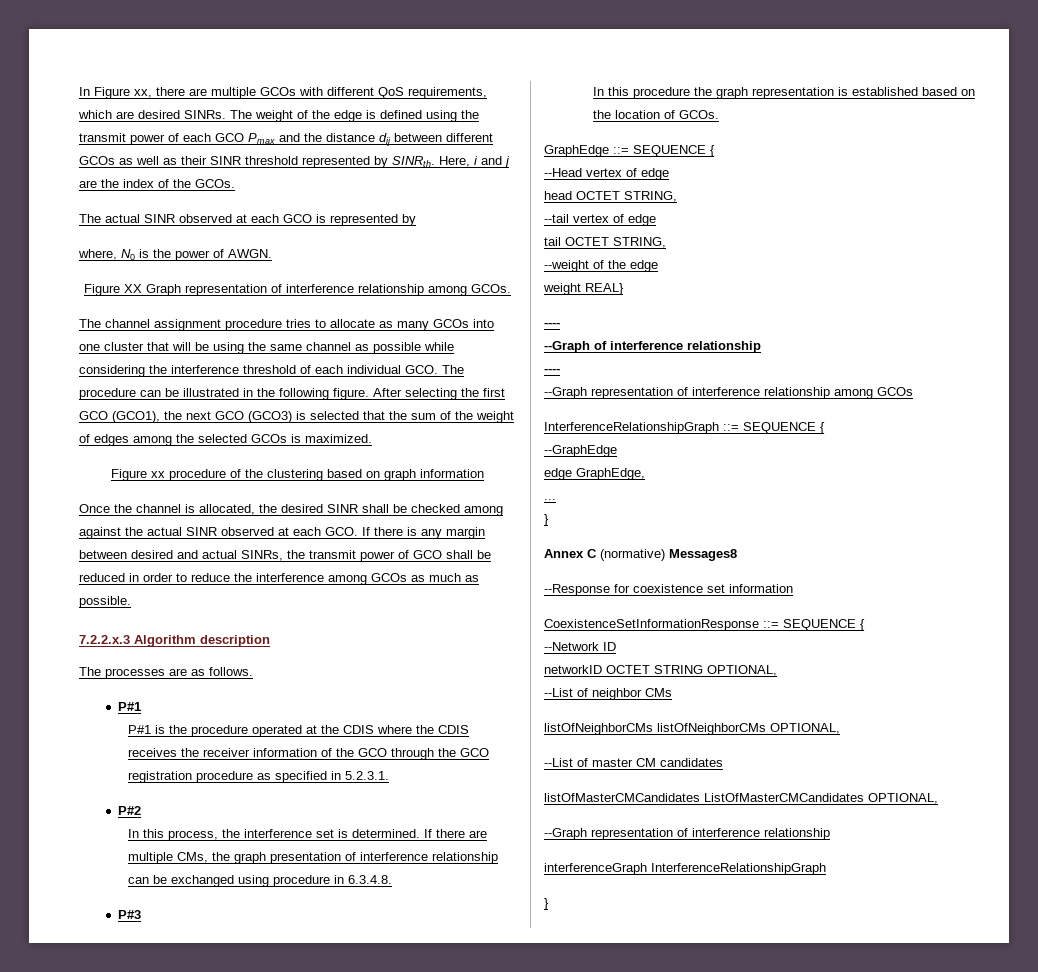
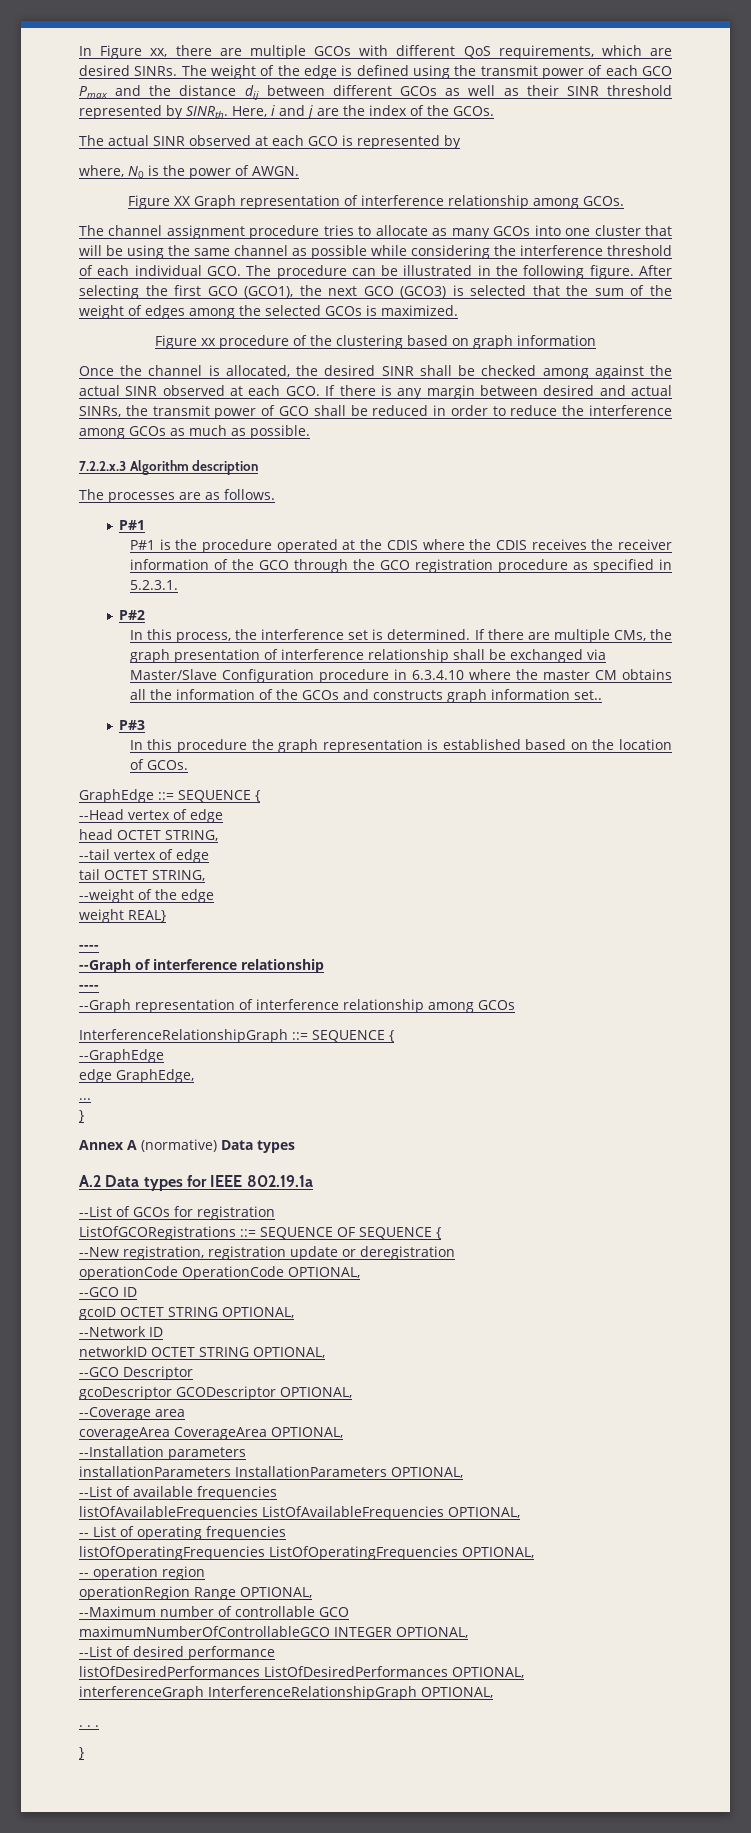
[127,877,149,884] can -> [452,649,485,660] shall
[237,875,392,887] using procedure in 6.3.4.8. -> [586,649,606,660] [129,669,672,683] [129,689,602,703] via Master/Slave Configuration procedure in 6.3.4.10 where the master CM obtains all the information of the GCOs and constructs graph information set..
[587,549,737,561] [544,584,793,596] [544,619,865,631] C (normative) Messages8 // --Response for coexistence set information // CoexistenceSetInformationResponse ::= SEQUENCE { -> [127,1139,295,1153] [79,1175,313,1191] [79,1206,275,1220] [79,1226,441,1240] [79,1246,455,1260] [79,1266,360,1280] [79,1287,137,1297] [79,1307,294,1320] A (normative) Data types // A.2 Data types for IEEE 802.19.1a // --List of GCOs for registration // ListOfGCORegistrations ::= SEQUENCE OF SEQUENCE { // --New registration, registration update or deregistration // operationCode OperationCode OPTIONAL, // --GCO ID // gcoID OCTET STRING OPTIONAL,
[544,688,672,700] [544,723,840,735] [544,758,723,767] [544,793,938,804] [544,828,830,840] [544,863,826,875] --List of neighbor CMs // listOfNeighborCMs listOfNeighborCMs OPTIONAL, // --List of master CM candidates // listOfMasterCMCandidates ListOfMasterCMCandidates OPTIONAL, // --Graph representation of interference relationship // interferenceGraph InterferenceRelationshipGraph -> [79,1366,193,1380] [79,1386,352,1400] [79,1407,185,1420] [79,1427,343,1440] [79,1446,246,1460] [79,1466,463,1478] [79,1486,277,1500] [79,1506,520,1520] [79,1526,286,1540] [79,1546,534,1560] [79,1566,205,1580] [79,1586,312,1600] [79,1606,349,1617] [79,1626,468,1638] [79,1646,275,1660] [79,1666,524,1678] [79,1686,493,1700] [79,1725,99,1727] --GCO Descriptor // gcoDescriptor GCODescriptor OPTIONAL, // --Coverage area // coverageArea CoverageArea OPTIONAL, // --Installation parameters // installationParameters InstallationParameters OPTIONAL, // --List of available frequencies // listOfAvailableFrequencies ListOfAvailableFrequencies OPTIONAL, // -- List of operating frequencies // listOfOperatingFrequencies ListOfOperatingFrequencies OPTIONAL, // -- operation region // operationRegion Range OPTIONAL, // --Maximum number of controllable GCO // maximumNumberOfControllableGCO INTEGER OPTIONAL, // --List of desired performance // listOfDesiredPerformances ListOfDesiredPerformances OPTIONAL, // interferenceGraph InterferenceRelationshipGraph OPTIONAL, // . . .

